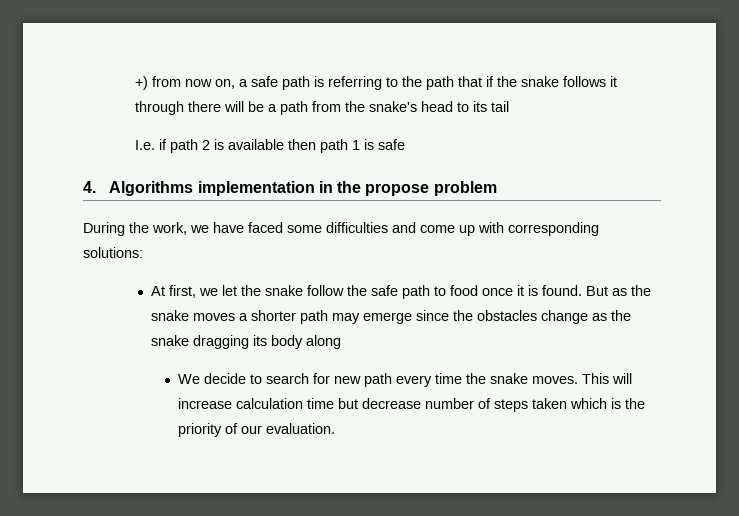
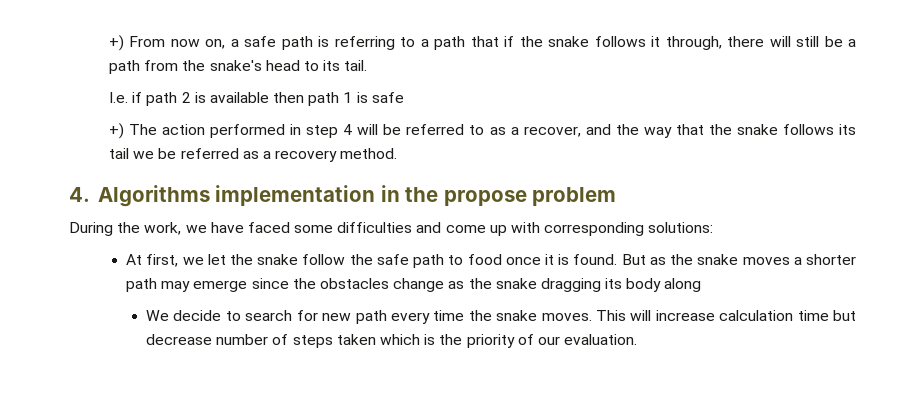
[135,76,182,90] +) from -> [108,35,166,51] +) From
[402,76,423,87] the -> [420,39,429,47] a
[135,101,185,115] through -> [665,36,722,50] through,
(245, 106) none -> [796,36,820,47] still
[491,101,510,112] tail -> [344,60,368,71] tail.
(406, 144) none -> [108,123,856,139] [108,148,398,162] // +) The action performed in step 4 will be referred to as a recover, and the way that the snake follows its tail we be referred as a recovery method.

